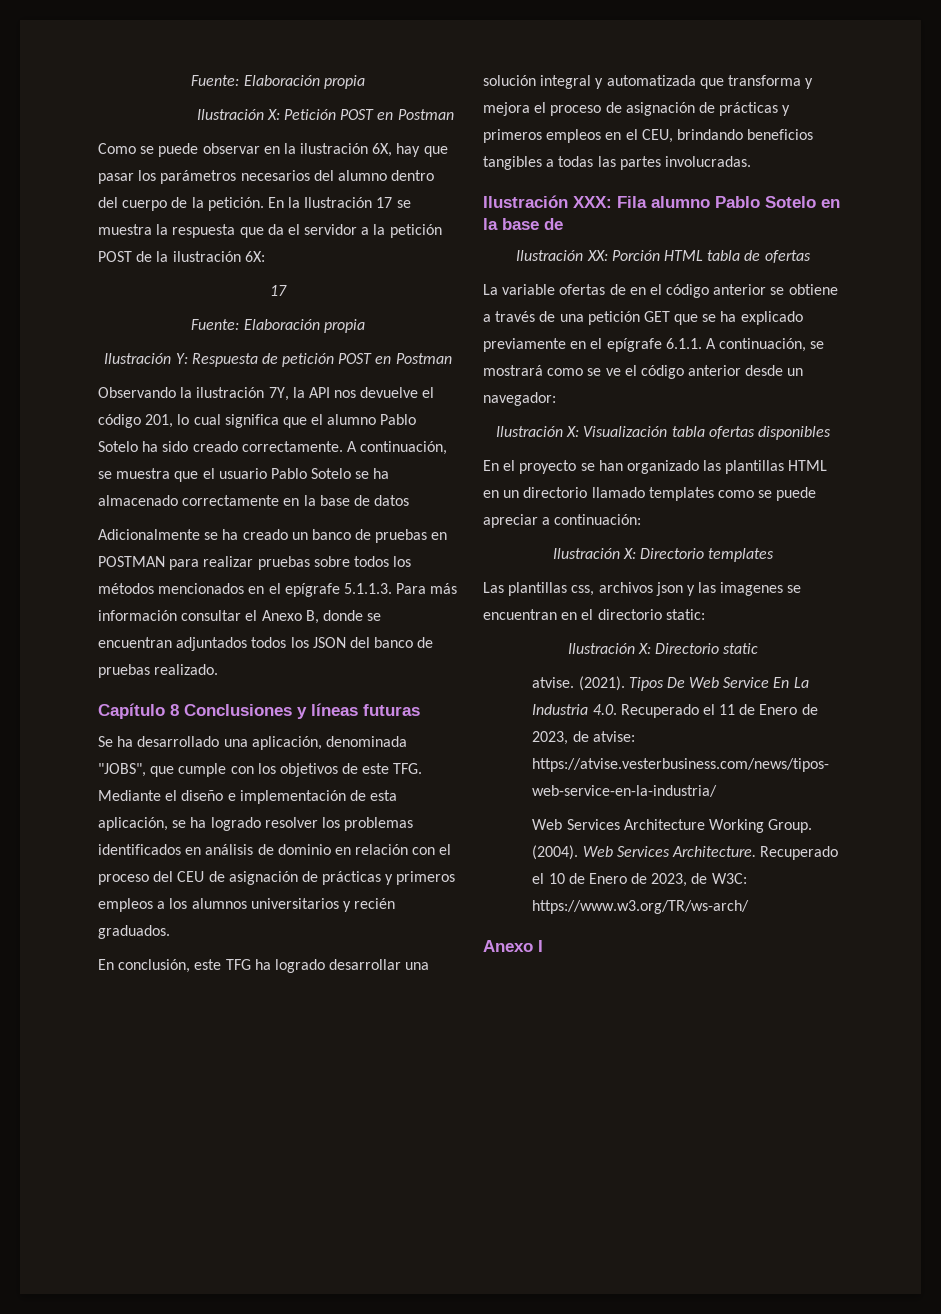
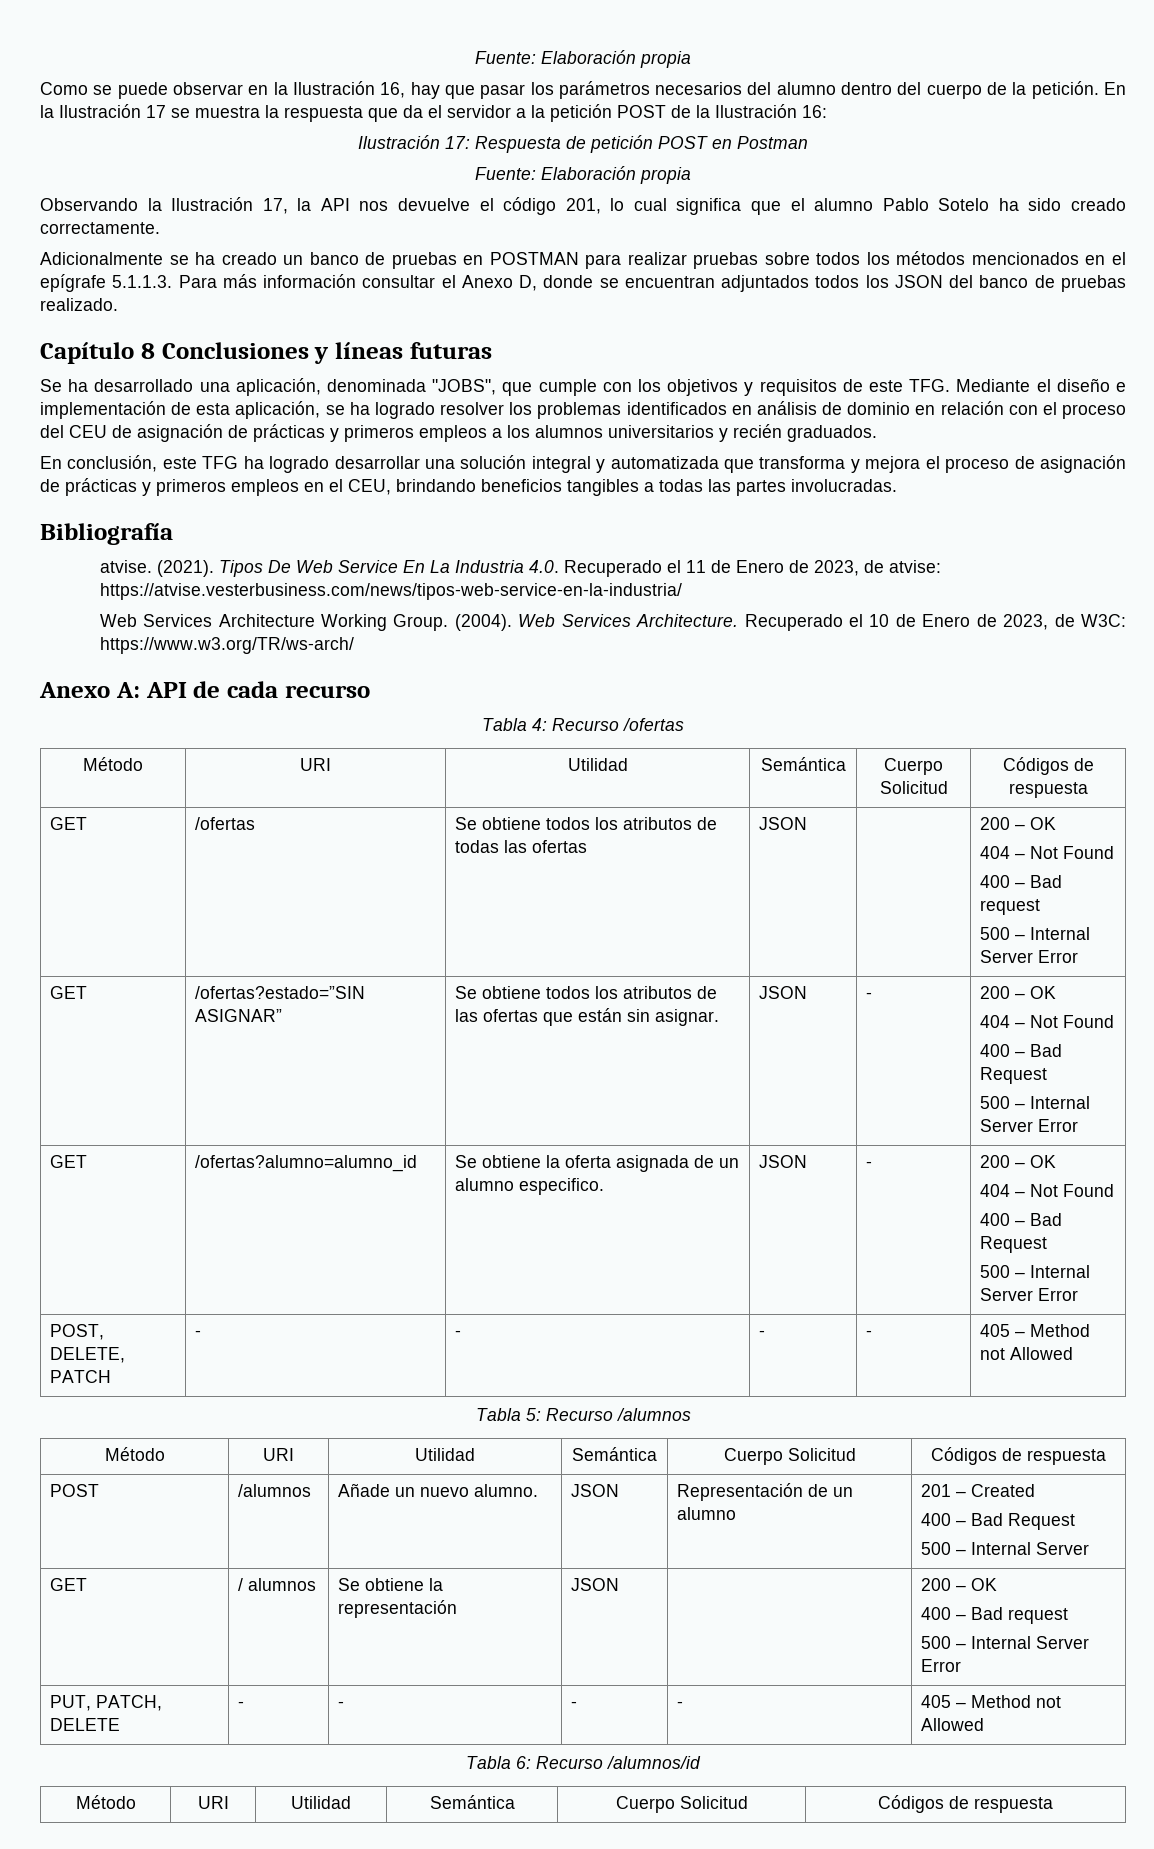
[191,75,365,89] [196,109,454,120] Fuente: Elaboración propia // Ilustración X: Petición POST en Postman -> [475,50,691,68] Fuente: Elaboración propia
[300,143,393,157] ilustración 6X, -> [292,81,406,98] Ilustración 16,
[172,251,265,262] [270,285,287,296] [191,319,365,333] [104,353,188,364] ilustración 6X: // 17 // Fuente: Elaboración propia // Ilustración Y: -> [715,104,827,118] [358,135,470,149] Ilustración 16: // Ilustración 17:
(452, 358) none -> [475,166,691,184] // Fuente: Elaboración propia
[196,387,289,401] ilustración 7Y, -> [171,197,288,214] Ilustración 17,
[346,441,448,455] [98,468,390,482] [98,495,410,506] A continuación, se muestra que el usuario Pablo Sotelo se ha almacenado correctamente en la base de datos -> (160, 228) none
[305,610,319,624] B, -> [519,275,538,291] D,
(338, 770) none -> [744,379,837,396] y requisitos
[483,195,840,208] [483,218,563,230] [516,250,811,263] [483,284,838,298] [483,311,803,325] [483,338,825,352] [483,365,804,379] [483,392,556,406] [496,426,831,440] [483,460,828,474] [483,487,817,501] [483,514,642,528] [552,548,775,562] [483,582,802,596] [483,609,705,620] [567,643,759,654] Ilustración XXX: Fila alumno Pablo Sotelo en la base de // Ilustración XX: Porción HTML tabla de ofertas // La variable ofertas de en el código anterior se obtiene a través de una petición GET que se ha explicado previamente en el epígrafe 6.1.1. A continuación, se mostrará como se ve el código anterior desde un navegador: // Ilustración X: Visualización tabla ofertas disponibles // En el proyecto se han organizado las plantillas HTML en un directorio llamado templates como se puede apreciar a continuación: // Ilustración X: Directorio templates // Las plantillas css, archivos json y las imagenes se encuentran en el directorio static: // Ilustración X: Directorio static -> [40,523,173,545] Bibliografía
[538,940,543,952] I -> [115,681,370,698] [482,718,684,731] [83,757,143,771] [300,758,331,771] [567,758,628,771] [760,757,846,771] [884,758,943,775] [879,781,948,794] [1002,757,1094,775] [1008,782,1088,798] [50,817,88,830] [195,817,256,830] [455,817,718,830] [455,840,588,853] [759,817,808,830] [980,817,1057,830] [980,846,1115,859] [980,875,1063,888] [980,899,1041,915] [980,927,1091,940] [980,950,1079,963] [50,986,88,999] [195,986,366,999] [195,1009,283,1022] [455,986,718,999] [455,1008,720,1026] [759,986,808,999] [866,992,873,999] [980,986,1057,999] [980,1015,1115,1028] [980,1044,1063,1057] [980,1067,1048,1084] [980,1096,1091,1109] [980,1119,1079,1132] [50,1155,88,1168] [195,1155,418,1172] [455,1155,740,1172] [455,1178,605,1195] [759,1155,808,1168] [866,1161,873,1168] [980,1155,1057,1168] [980,1184,1115,1197] [980,1213,1063,1226] [980,1236,1048,1253] [980,1265,1091,1278] [980,1288,1079,1301] [50,1324,105,1340] [50,1347,126,1363] [50,1370,112,1383] [195,1330,202,1337] [455,1330,462,1337] [759,1330,766,1337] [866,1330,873,1337] [980,1324,1091,1337] [980,1347,1074,1360] [475,1408,691,1421] [104,1447,165,1461] [263,1448,294,1461] [415,1448,475,1461] [572,1447,657,1461] [723,1448,856,1465] [931,1447,1106,1465] [50,1484,100,1497] [238,1484,312,1497] [338,1483,539,1497] [571,1484,620,1497] [677,1483,854,1501] [677,1507,737,1520] [921,1484,1036,1497] [921,1513,1076,1530] [921,1542,1090,1555] [50,1578,88,1591] [238,1578,317,1591] [338,1578,444,1591] [338,1600,458,1618] [571,1578,620,1591] [921,1578,998,1591] [921,1607,1069,1624] [921,1636,1090,1649] [921,1659,962,1672] [50,1695,163,1711] [50,1718,121,1731] [238,1701,245,1708] [338,1701,345,1708] [571,1701,578,1708] [677,1701,684,1708] [921,1695,1062,1708] [921,1718,985,1731] [466,1756,701,1769] [75,1795,136,1809] [197,1796,229,1809] [291,1796,351,1809] [429,1795,515,1809] [615,1796,748,1813] [878,1795,1053,1813] A: API de cada recurso // Tabla 4: Recurso /ofertas // Método | URI | Utilidad | Semántica | Cuerpo Solicitud | Códigos de respuesta // GET | /ofertas | Se obtiene todos los atributos de todas las ofertas | JSON | | 200 – OK // 404 – Not Found // 400 – Bad request // 500 – Internal Server Error // GET | /ofertas?estado=”SIN ASIGNAR” | Se obtiene todos los atributos de las ofertas que están sin asignar. | JSON | - | 200 – OK // 404 – Not Found // 400 – Bad Request // 500 – Internal Server Error // GET | /ofertas?alumno=alumno_id | Se obtiene la oferta asignada de un alumno especifico. | JSON | - | 200 – OK // 404 – Not Found // 400 – Bad Request // 500 – Internal Server Error // POST, DELETE, PATCH | - | - | - | - | 405 – Method not Allowed // Tabla 5: Recurso /alumnos // Método | URI | Utilidad | Semántica | Cuerpo Solicitud | Códigos de respuesta // POST | /alumnos | Añade un nuevo alumno. | JSON | Representación de un alumno | 201 – Created // 400 – Bad Request // 500 – Internal Server // GET | / alumnos | Se obtiene la representación | JSON | | 200 – OK // 400 – Bad request // 500 – Internal Server Error // PUT, PATCH, DELETE | - | - | - | - | 405 – Method not Allowed // Tabla 6: Recurso /alumnos/id // Método | URI | Utilidad | Semántica | Cuerpo Solicitud | Códigos de respuesta

